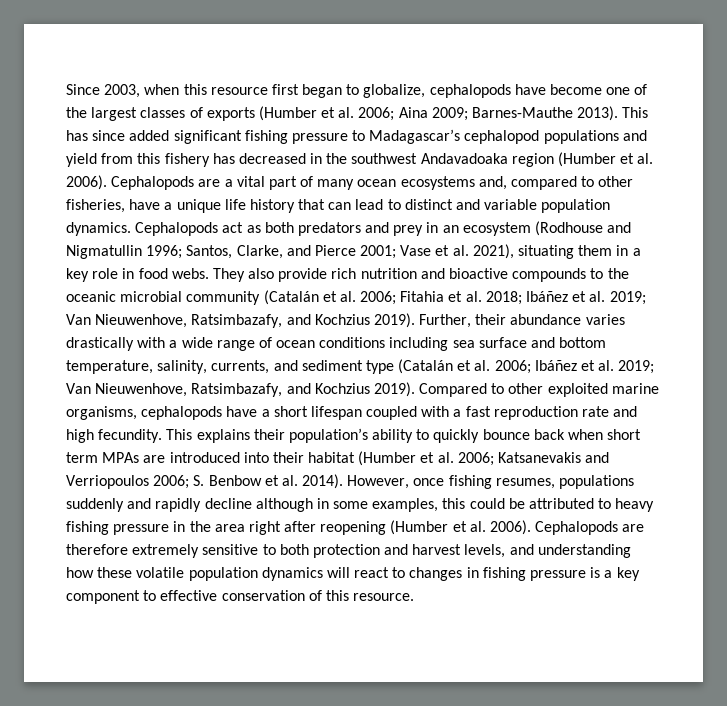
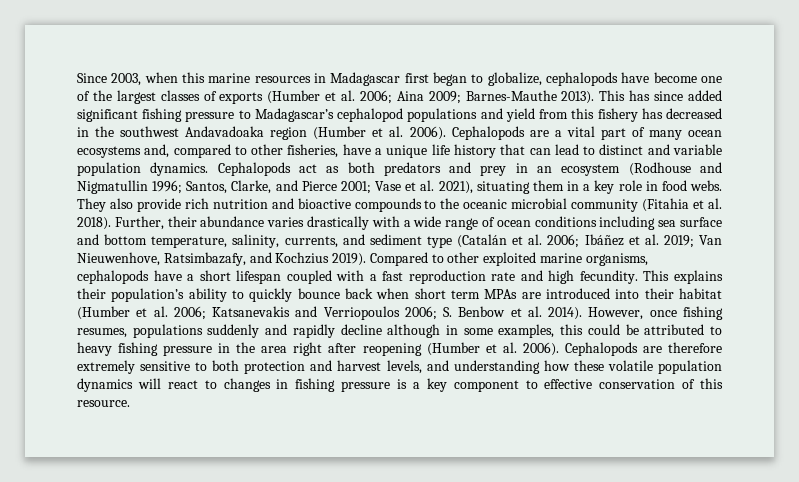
[210,87,268,95] resource -> [208,72,401,86] marine resources in Madagascar
[263,290,646,305] [66,313,415,328] (Catalán et al. 2006; Fitahia et al. 2018; Ibáñez et al. 2019; Van Nieuwenhove, Ratsimbazafy, and Kochzius 2019). -> [642,198,722,212] [77,217,111,230] (Fitahia et al. 2018).

